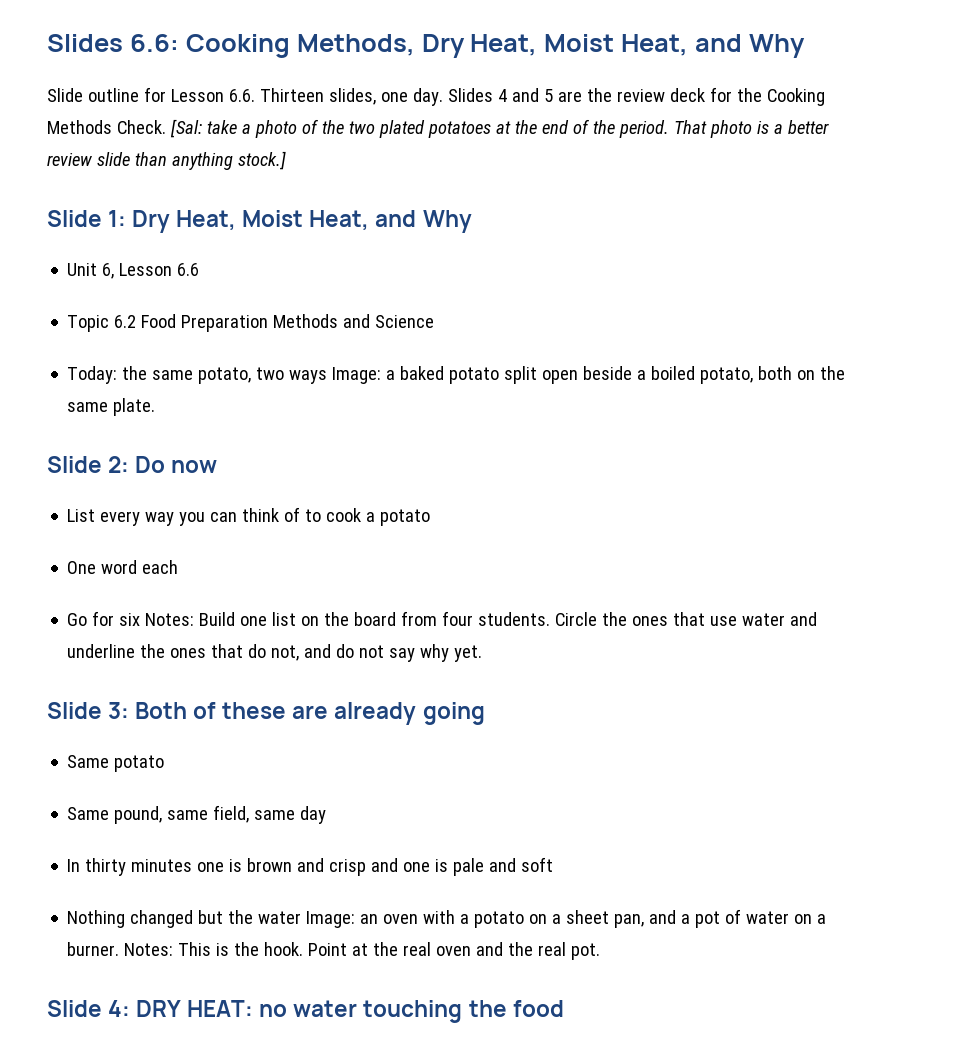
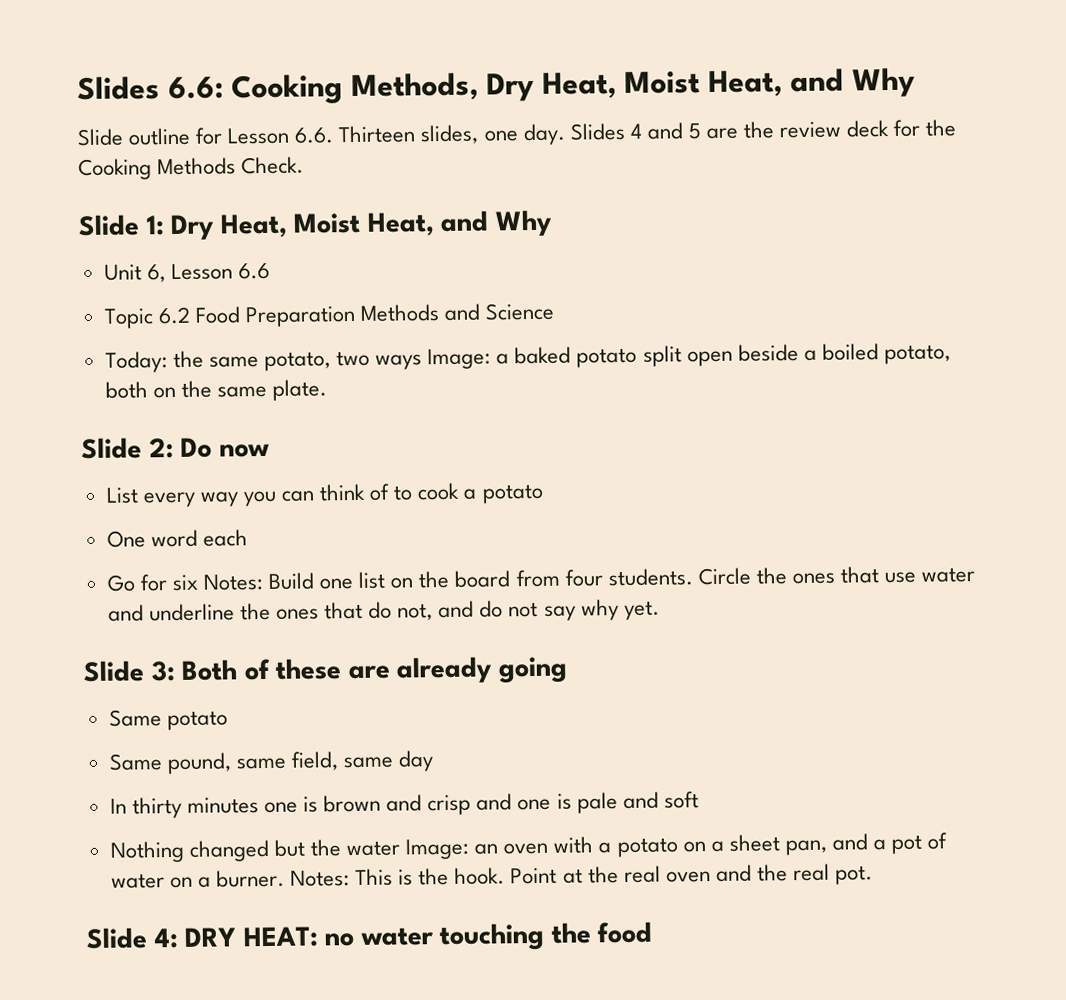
[169,119,829,138] [47,151,286,170] [Sal: take a photo of the two plated potatoes at the end of the period. That photo is a better review slide than anything stock.] -> (305, 165) none

